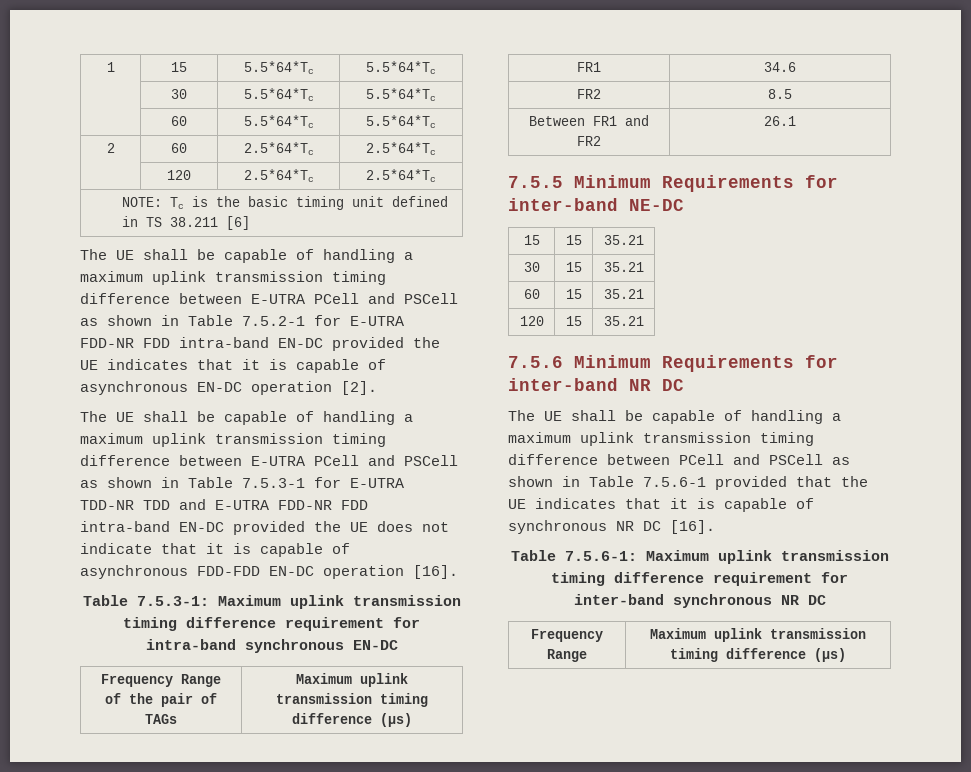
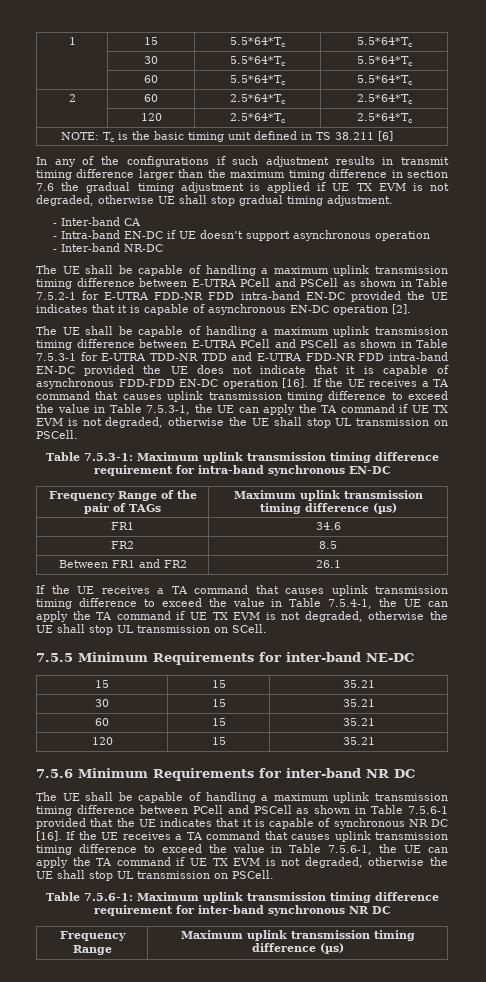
(251, 223) none -> [36,156,449,167] [36,169,449,180] [36,182,450,193] [36,195,393,206] [52,217,141,226] [52,230,430,241] [52,243,163,252] // In any of the configurations if such adjustment results in transmit timing difference larger than the maximum timing difference in section 7.6 the gradual timing adjustment is applied if UE TX EVM is not degraded, otherwise UE shall stop gradual timing adjustment. // - Inter-band CA // - Intra-band EN-DC if UE doesn’t support asynchronous operation // - Inter-band NR-DC
(458, 572) none -> [312,378,449,387] [36,391,448,402] [36,404,448,415] [36,417,448,428] [36,430,78,439] If the UE receives a TA command that causes uplink transmission timing difference to exceed the value in Table 7.5.3-1, the UE can apply the TA command if UE TX EVM is not degraded, otherwise the UE shall stop UL transmission on PSCell.
(796, 121) none -> [36,585,448,596] [36,598,449,609] [36,611,448,622] [36,624,267,635] // If the UE receives a TA command that causes uplink transmission timing difference to exceed the value in Table 7.5.4-1, the UE can apply the TA command if UE TX EVM is not degraded, otherwise the UE shall stop UL transmission on SCell.
(715, 527) none -> [66,831,448,842] [36,844,449,855] [36,857,448,868] [36,870,274,881] If the UE receives a TA command that causes uplink transmission timing difference to exceed the value in Table 7.5.6-1, the UE can apply the TA command if UE TX EVM is not degraded, otherwise the UE shall stop UL transmission on PSCell.

